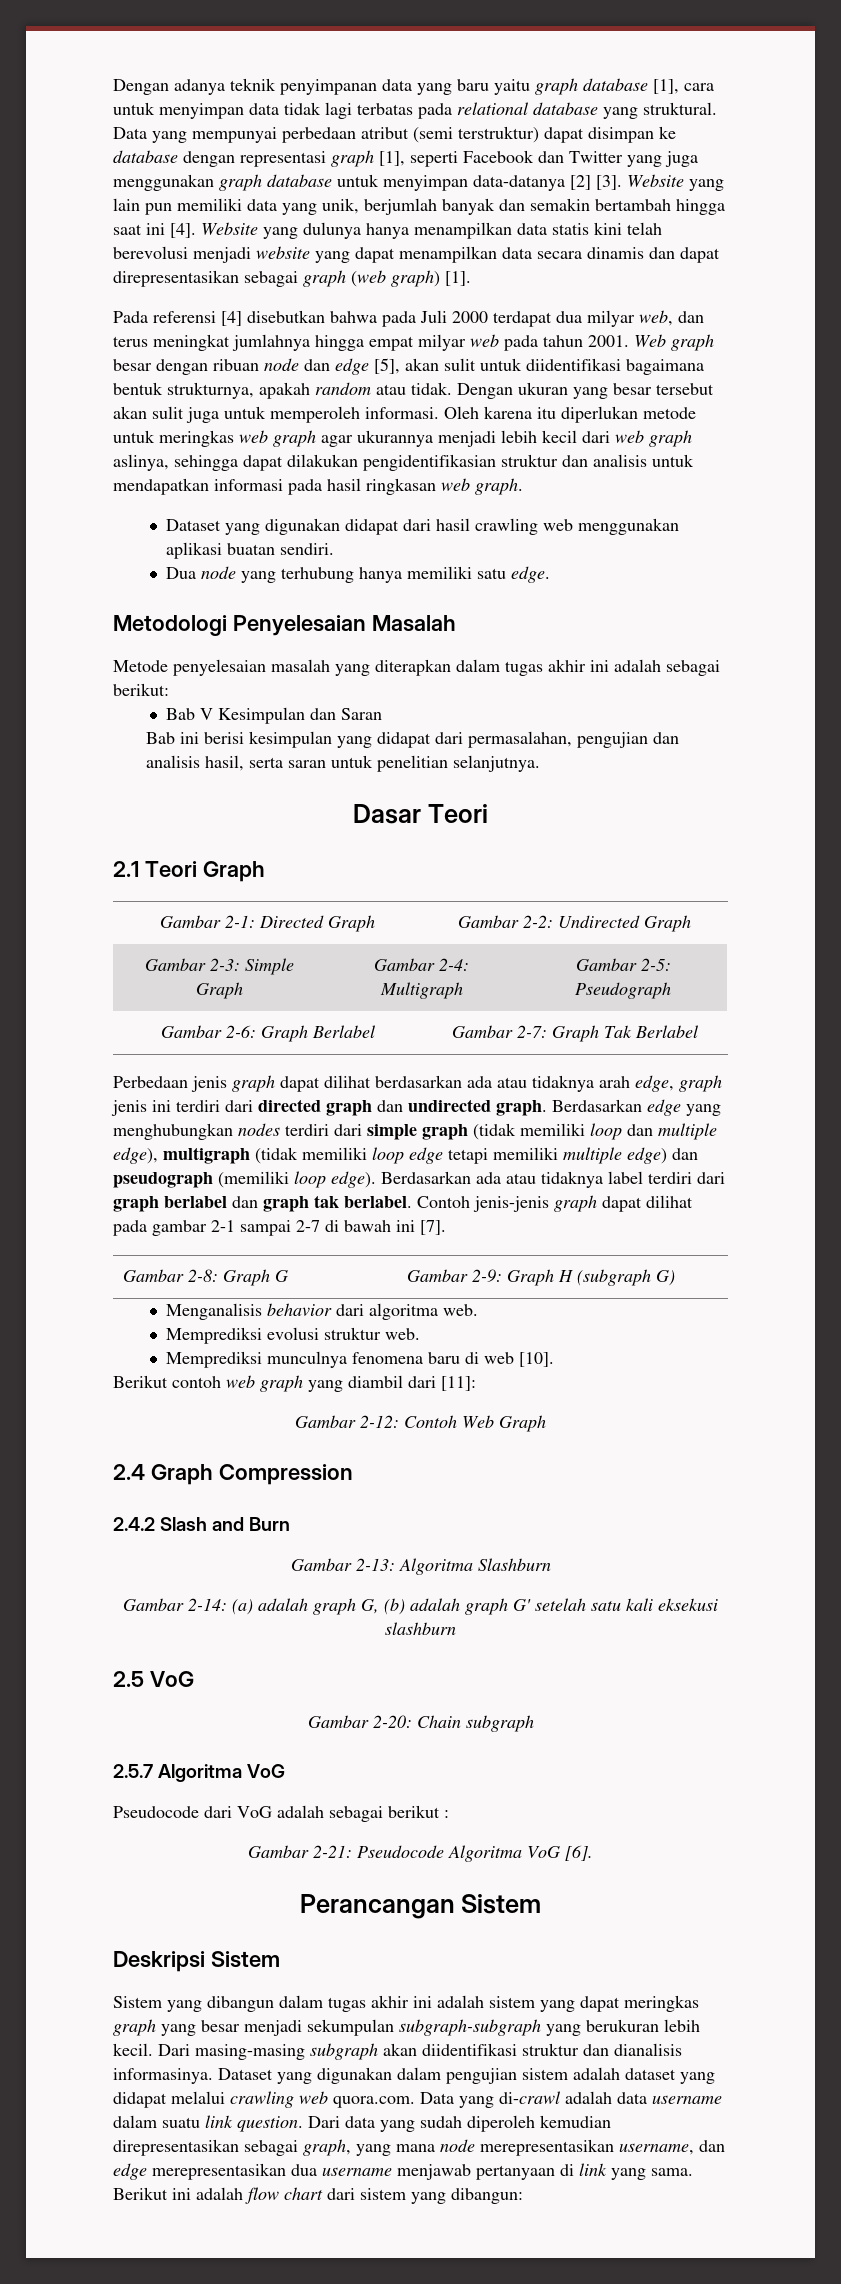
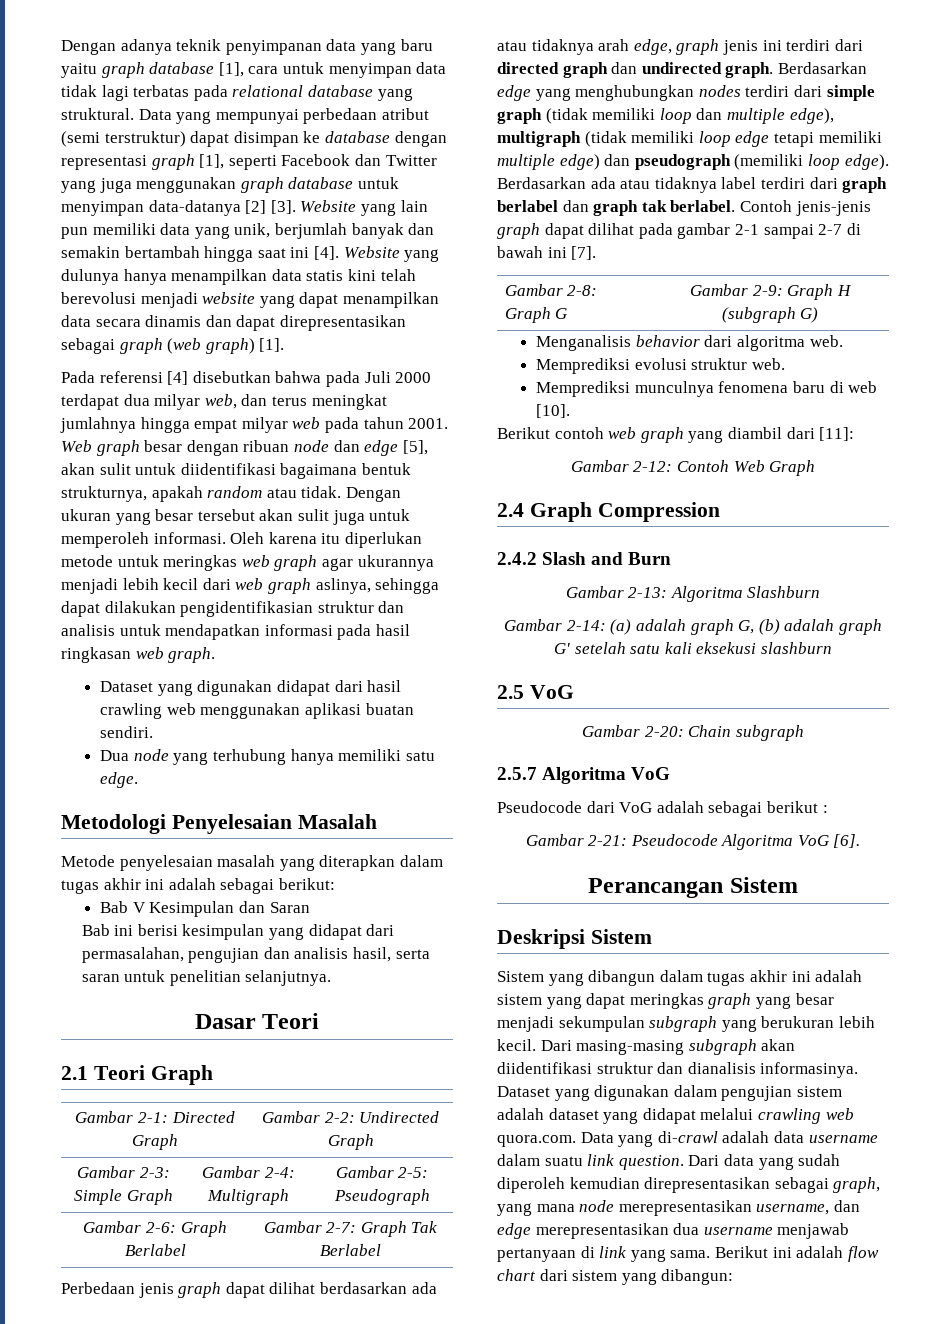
[399,2019,541,2036] subgraph-subgraph -> [649,1016,718,1032] subgraph

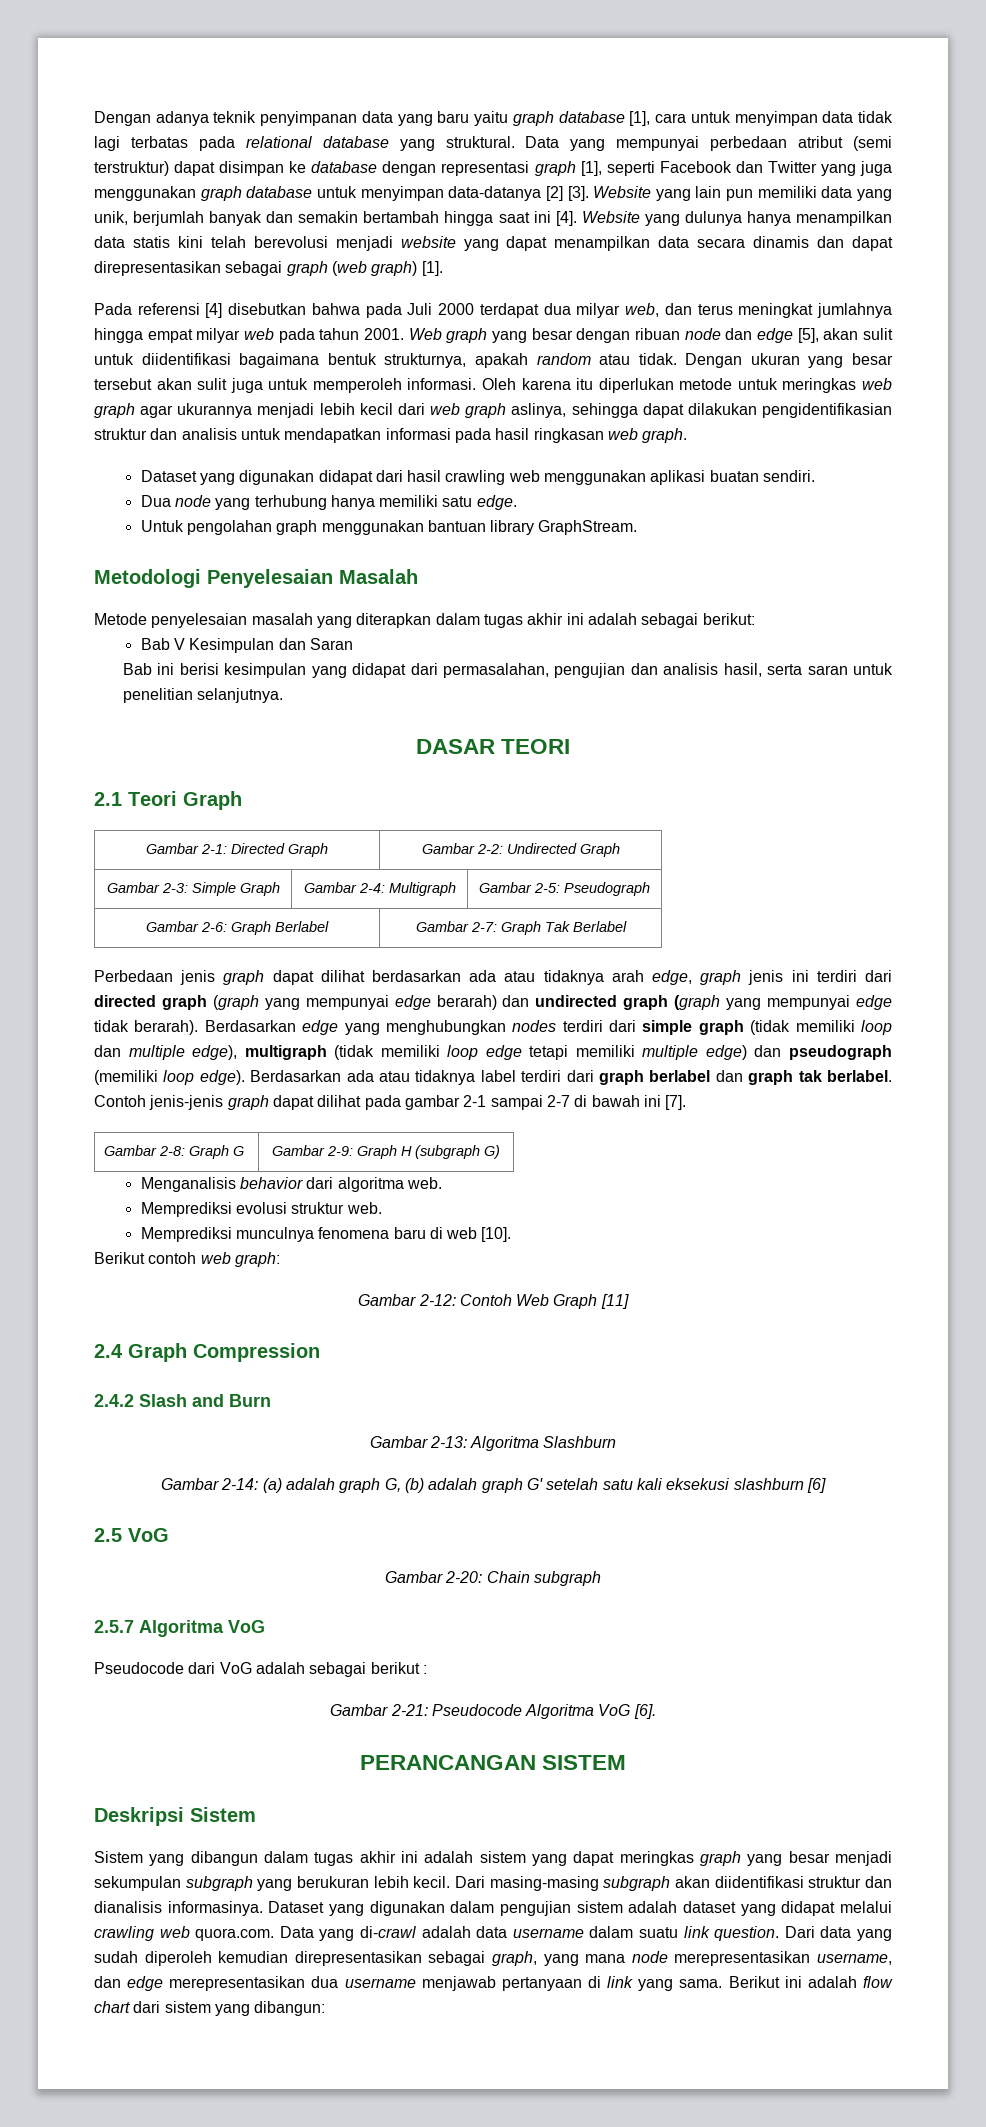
(140, 448) none -> [492,331,527,343] yang
(139, 780) none -> [140,520,638,535] // Untuk pengolahan graph menggunakan bantuan library GraphStream.
[194,1013,320,1029] Dasar Teori -> [415,739,571,754] DASAR TEORI
[611,62,774,78] dan undirected graph. -> [212,995,892,1010] [94,1020,199,1035] (graph yang mempunyai edge berarah) dan undirected graph (graph yang mempunyai edge tidak berarah).
[640,427,855,443] graph yang diambil dari [11]: -> [234,1252,280,1267] graph:
(816, 468) none -> [600,1294,629,1309] [11]
(832, 648) none -> [806,1478,826,1493] [6]
[588,877,798,898] Perancangan Sistem -> [359,1755,627,1770] PERANCANGAN SISTEM

